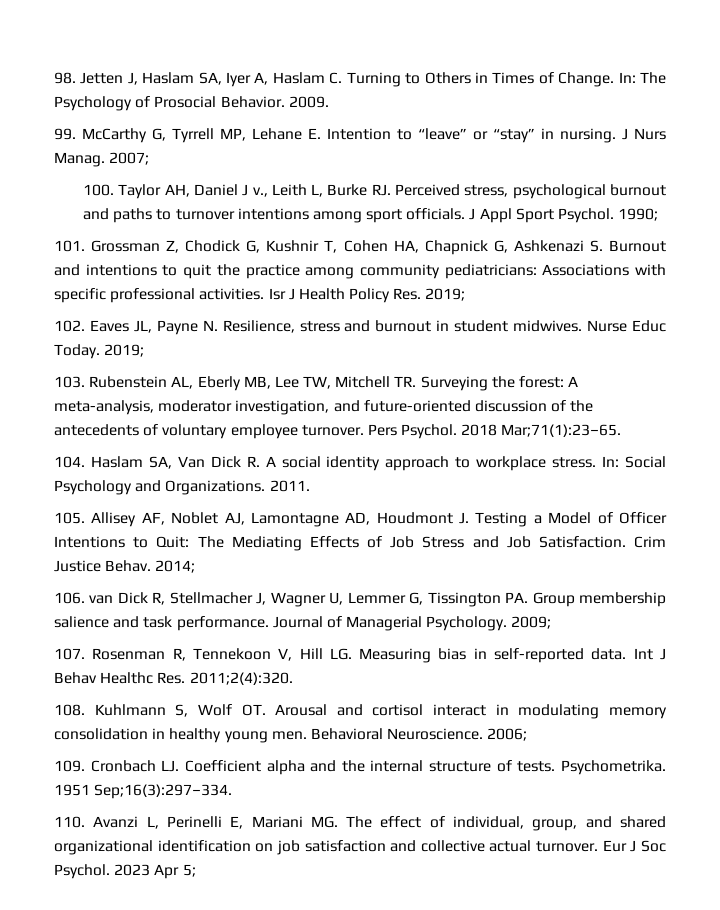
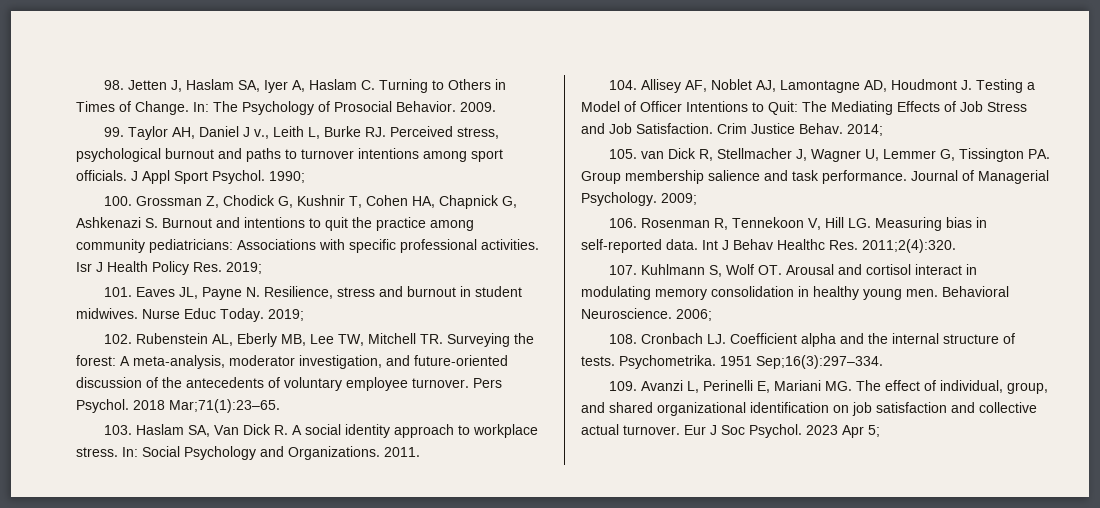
[82,128,666,143] [54,152,150,167] [82,184,114,196] McCarthy G, Tyrrell MP, Lehane E. Intention to “leave” or “stay” in nursing. J Nurs Manag. 2007; // 100. -> (125, 132) none
[54,240,85,252] 101. -> [104,196,133,206] 100.
[54,320,85,332] 102. -> [104,287,133,297] 101.
[54,376,85,388] 103. -> [104,334,133,344] 102.
[54,456,85,468] 104. -> [104,425,133,435] 103.
[54,512,85,524] 105. -> [609,80,638,90] 104.
[54,592,85,604] 106. -> [609,149,638,159] 105.
[54,648,85,660] 107. -> [609,218,638,228] 106.
[54,704,85,716] 108. -> [609,265,638,275] 107.
[54,760,85,772] 109. -> [609,334,638,344] 108.
[54,816,85,828] 110. -> [609,381,638,391] 109.

